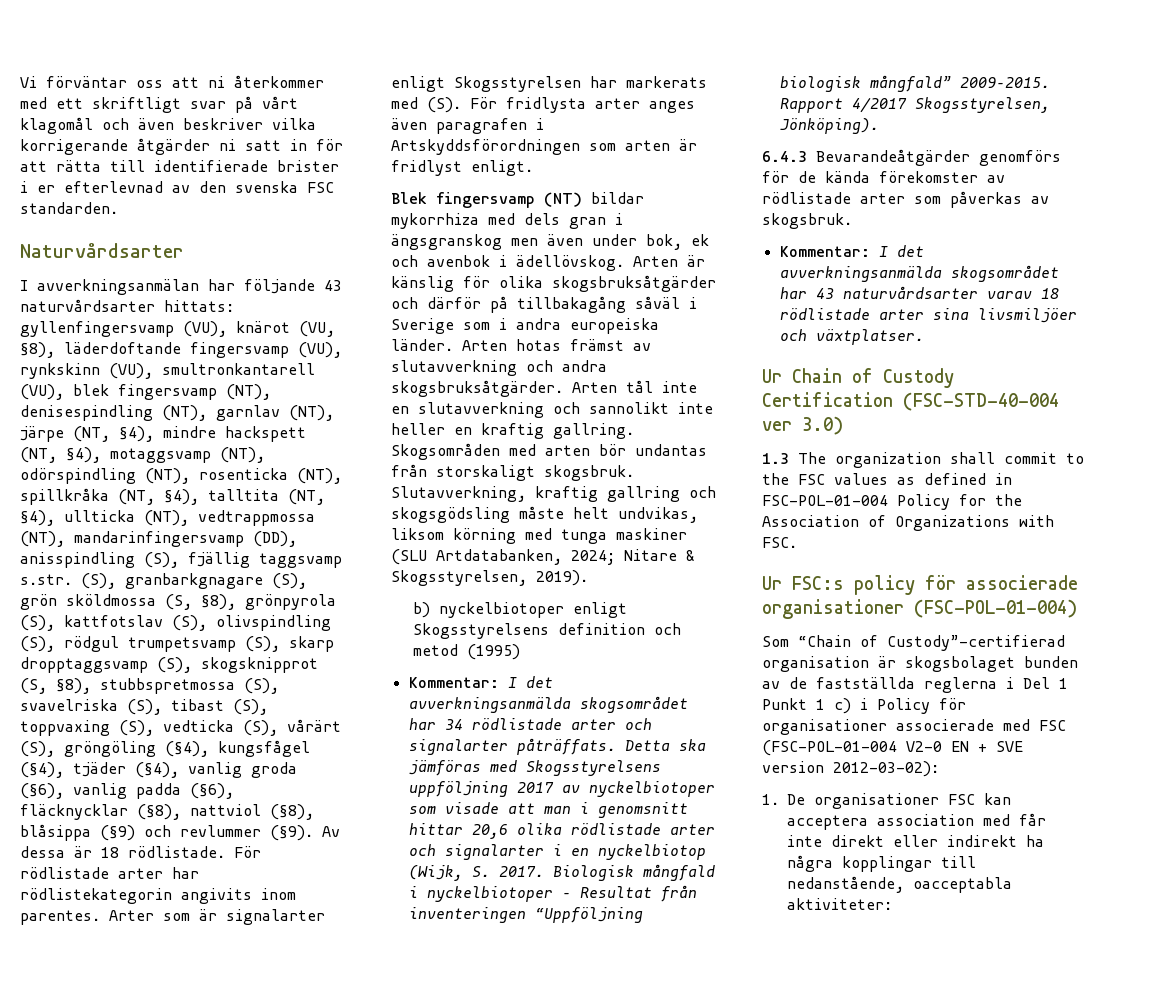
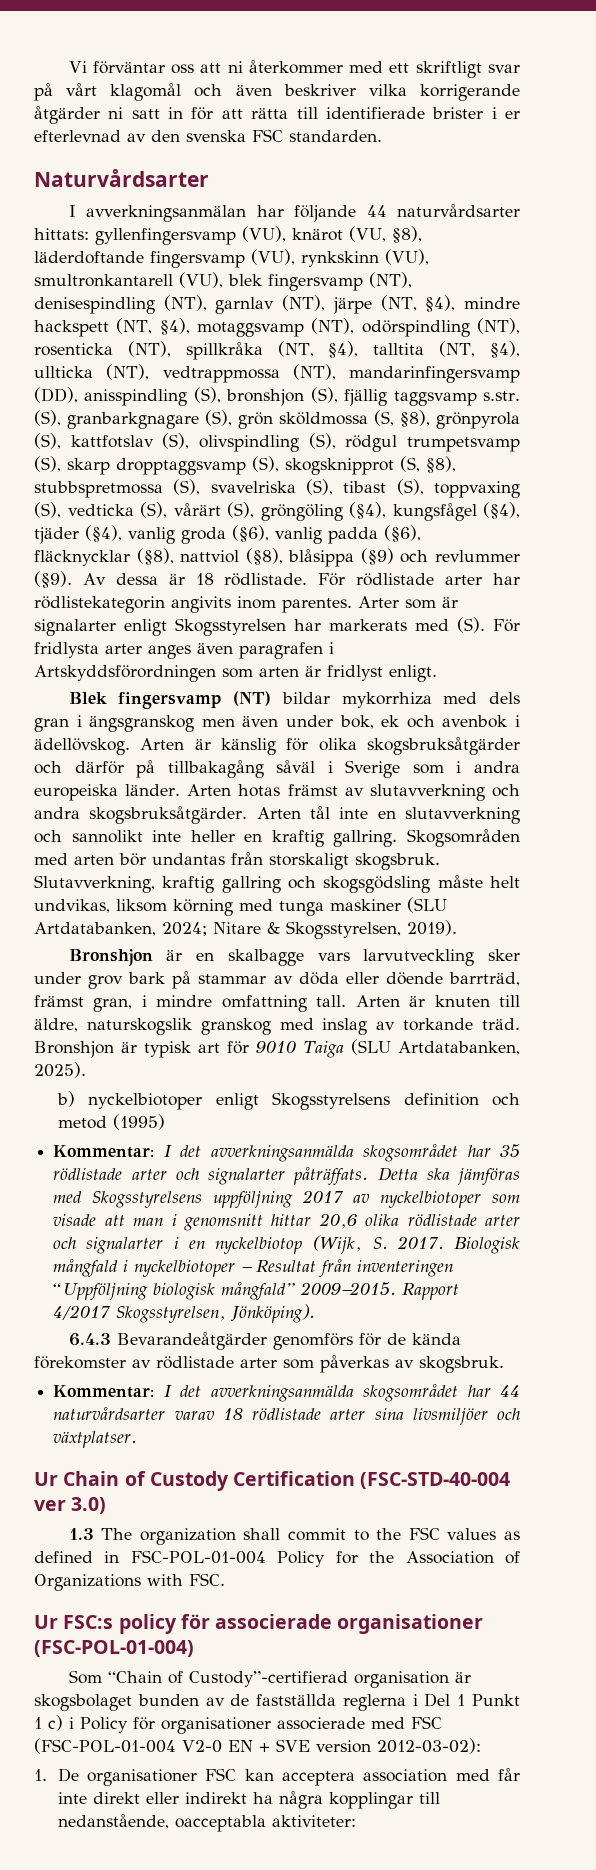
[324,280,342,291] 43 -> [366,205,387,217] 44
(179, 560) none -> [226,387,338,406] bronshjon (S),
(588, 578) none -> [68,949,520,966] [34,971,520,989] [34,995,520,1012] [34,1018,520,1035] [34,1039,520,1058] [34,1062,86,1078] // Bronshjon är en skalbagge vars larvutveckling sker under grov bark på stammar av döda eller döende barrträd, främst gran, i mindre omfattning tall. Arten är knuten till äldre, naturskogslik granskog med inslag av torkande träd. Bronshjon är typisk art för 9010 Taiga (SLU Artdatabanken, 2025).
[444,719,463,730] 34 -> [499,1144,520,1158] 35
[815,288,834,299] 43 -> [499,1385,520,1397] 44

